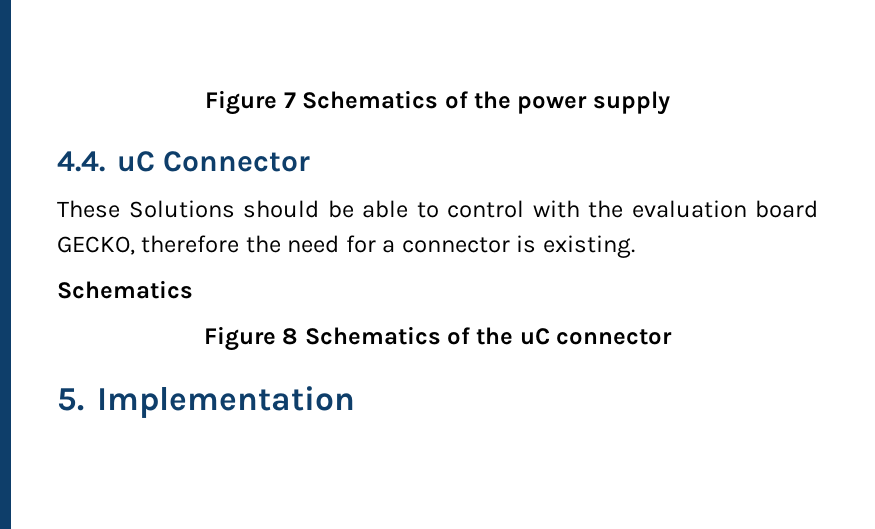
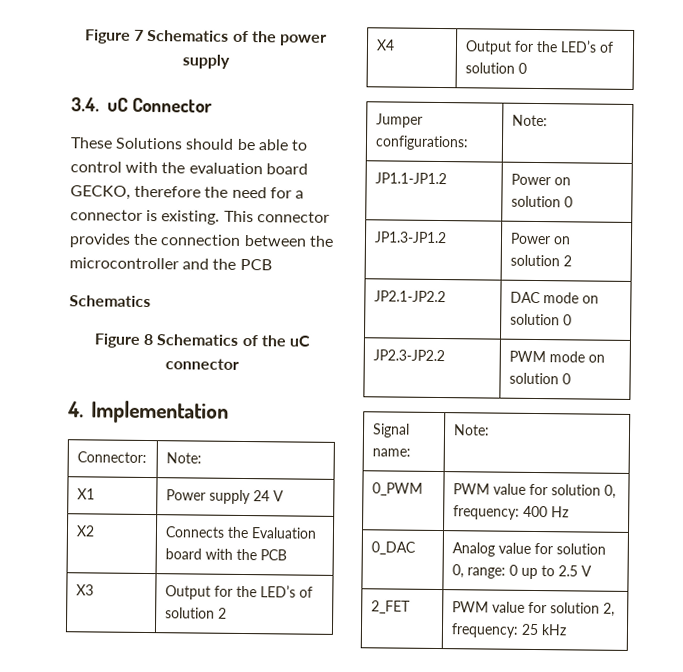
[57,151,105,172] 4.4. -> [71,97,100,112] 3.4.
(635, 246) none -> [223,210,330,223] [69,233,334,248] [69,257,272,271] This connector provides the connection between the microcontroller and the PCB
[57,388,84,411] 5. -> [67,401,84,418] 4.
(356, 402) none -> [76,451,147,464] [165,452,202,464] [76,488,95,500] [165,489,284,505] [75,525,95,537] [164,526,317,539] [164,548,287,561] [75,584,94,596] [164,585,313,600] [164,607,227,619] [375,39,395,51] [464,40,614,55] [464,62,527,74] [375,113,423,128] [374,135,469,151] [511,114,548,127] [374,172,447,185] [510,173,571,186] [510,195,573,208] [373,231,447,244] [509,232,571,245] [509,254,572,267] [373,290,446,303] [509,291,599,304] [509,313,572,326] [372,349,445,362] [508,350,605,363] [508,372,571,385] [371,423,410,438] [371,448,411,457] [452,424,490,436] [371,482,423,496] [452,483,616,499] [452,505,569,520] [370,541,416,555] [451,542,606,557] [451,564,592,580] [370,600,411,614] [451,601,615,617] [450,623,567,638] // Connector: | Note: // X1 | Power supply 24 V // X2 | Connects the Evaluation board with the PCB // X3 | Output for the LED’s of solution 2 // X4 | Output for the LED’s of solution 0 // Jumper configurations: | Note: // JP1.1-JP1.2 | Power on solution 0 // JP1.3-JP1.2 | Power on solution 2 // JP2.1-JP2.2 | DAC mode on solution 0 // JP2.3-JP2.2 | PWM mode on solution 0 // Signal name: | Note: // 0_PWM | PWM value for solution 0, frequency: 400 Hz // 0_DAC | Analog value for solution 0, range: 0 up to 2.5 V // 2_FET | PWM value for solution 2, frequency: 25 kHz

